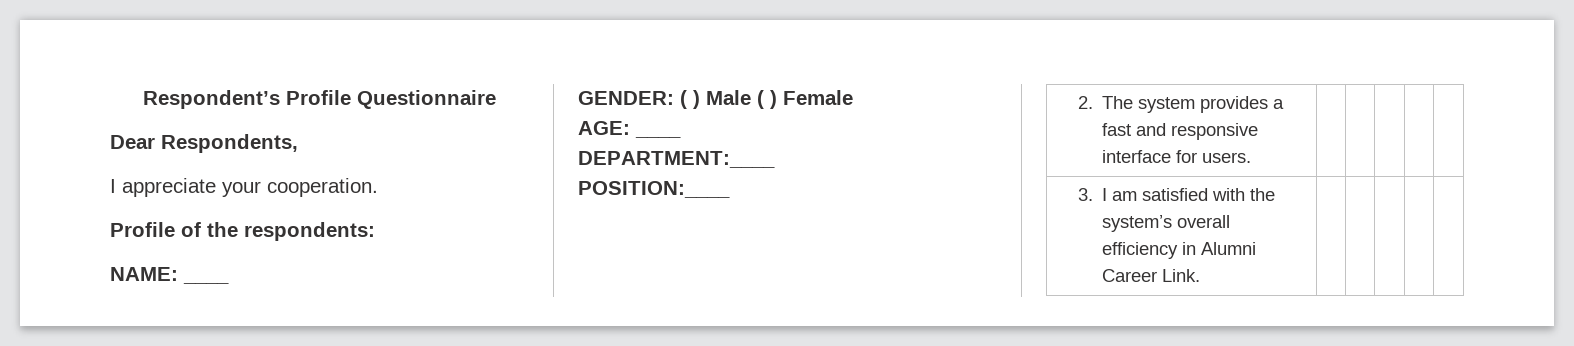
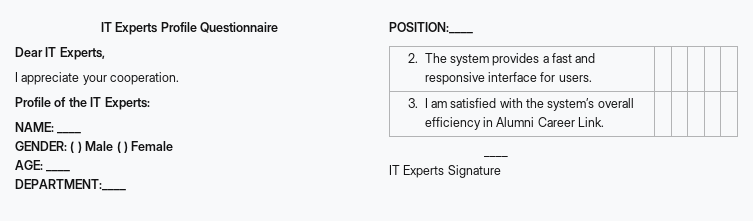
[142,90,280,109] Respondent’s -> [100,22,158,35] IT Experts
[161,134,298,153] Respondents, -> [45,47,105,60] IT Experts,
[244,222,375,241] respondents: -> [90,97,150,110] IT Experts:
(1201, 275) none -> [484,156,509,157] [389,165,501,178] // ____ // IT Experts Signature

